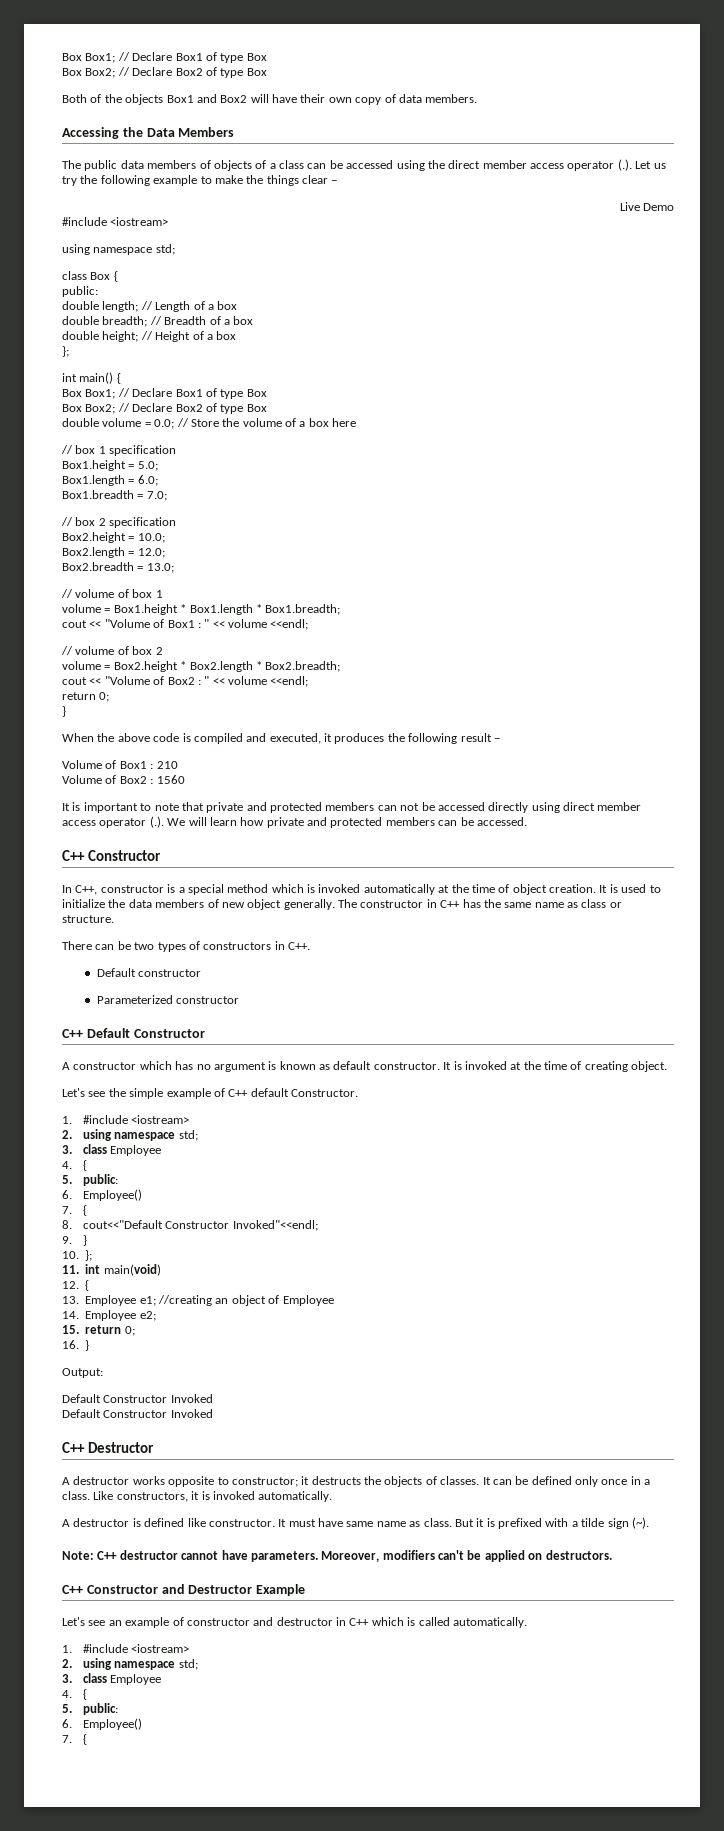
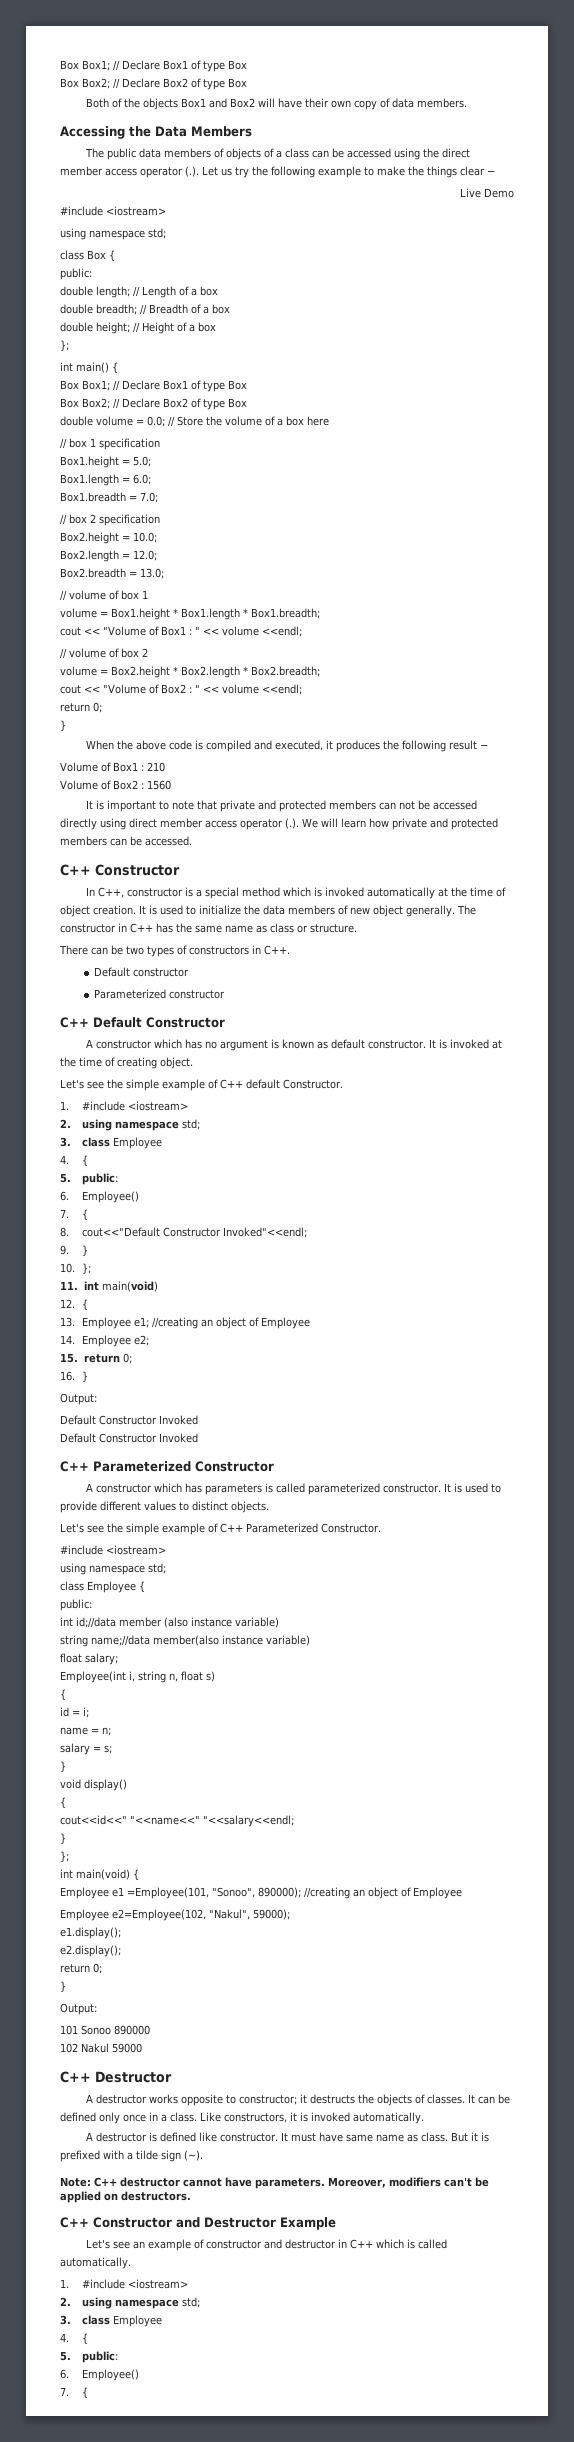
(213, 1413) none -> [60,1461,274,1472] [86,1483,502,1495] [60,1501,269,1513] [60,1523,381,1535] [60,1545,166,1555] [60,1563,166,1575] [60,1581,145,1593] [60,1599,92,1611] [60,1617,279,1628] [60,1635,310,1647] [60,1653,118,1665] [60,1671,215,1683] [60,1689,66,1700] [60,1707,89,1718] [60,1727,111,1736] [60,1743,112,1755] [60,1761,66,1772] [60,1779,127,1791] [60,1797,66,1808] [60,1815,294,1827] [60,1833,66,1844] [60,1851,69,1862] [60,1869,139,1880] [60,1887,462,1899] [60,1909,290,1921] [60,1927,121,1939] [60,1945,121,1957] [60,1963,102,1974] [60,1981,66,1992] [60,2003,97,2015] [60,2025,150,2035] [60,2043,142,2053] // C++ Parameterized Constructor // A constructor which has parameters is called parameterized constructor. It is used to provide different values to distinct objects. // Let's see the simple example of C++ Parameterized Constructor. // #include <iostream> // using namespace std; // class Employee { // public: // int id;//data member (also instance variable) // string name;//data member(also instance variable) // float salary; // Employee(int i, string n, float s) // { // id = i; // name = n; // salary = s; // } // void display() // { // cout<<id<<" "<<name<<" "<<salary<<endl; // } // }; // int main(void) { // Employee e1 =Employee(101, "Sonoo", 890000); //creating an object of Employee // Employee e2=Employee(102, "Nakul", 59000); // e1.display(); // e2.display(); // return 0; // } // Output: // 101 Sonoo 890000 // 102 Nakul 59000

